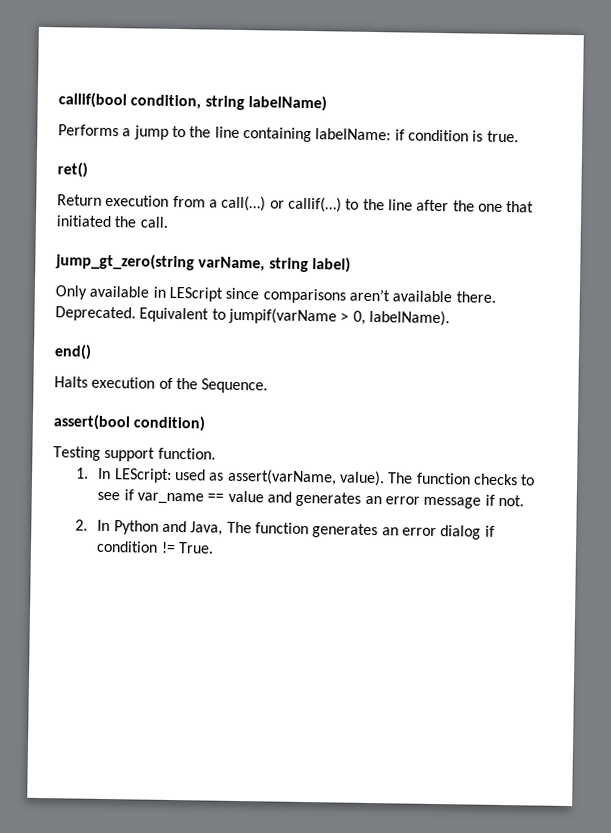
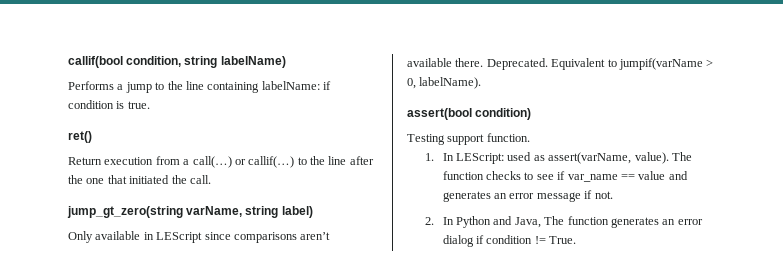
[54,344,92,360] [54,376,269,394] // end() // Halts execution of the Sequence. -> (482, 83) none

